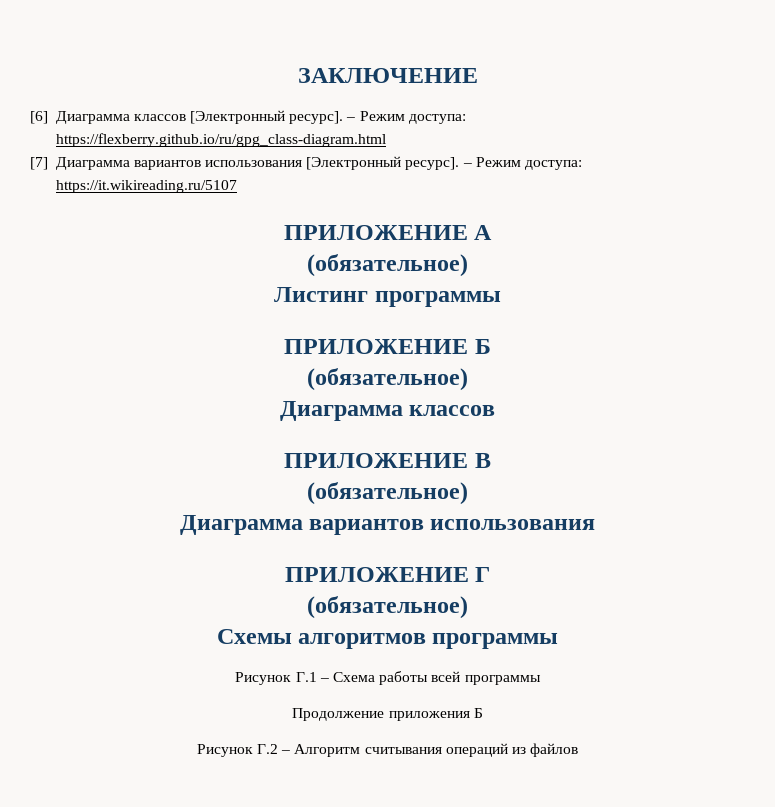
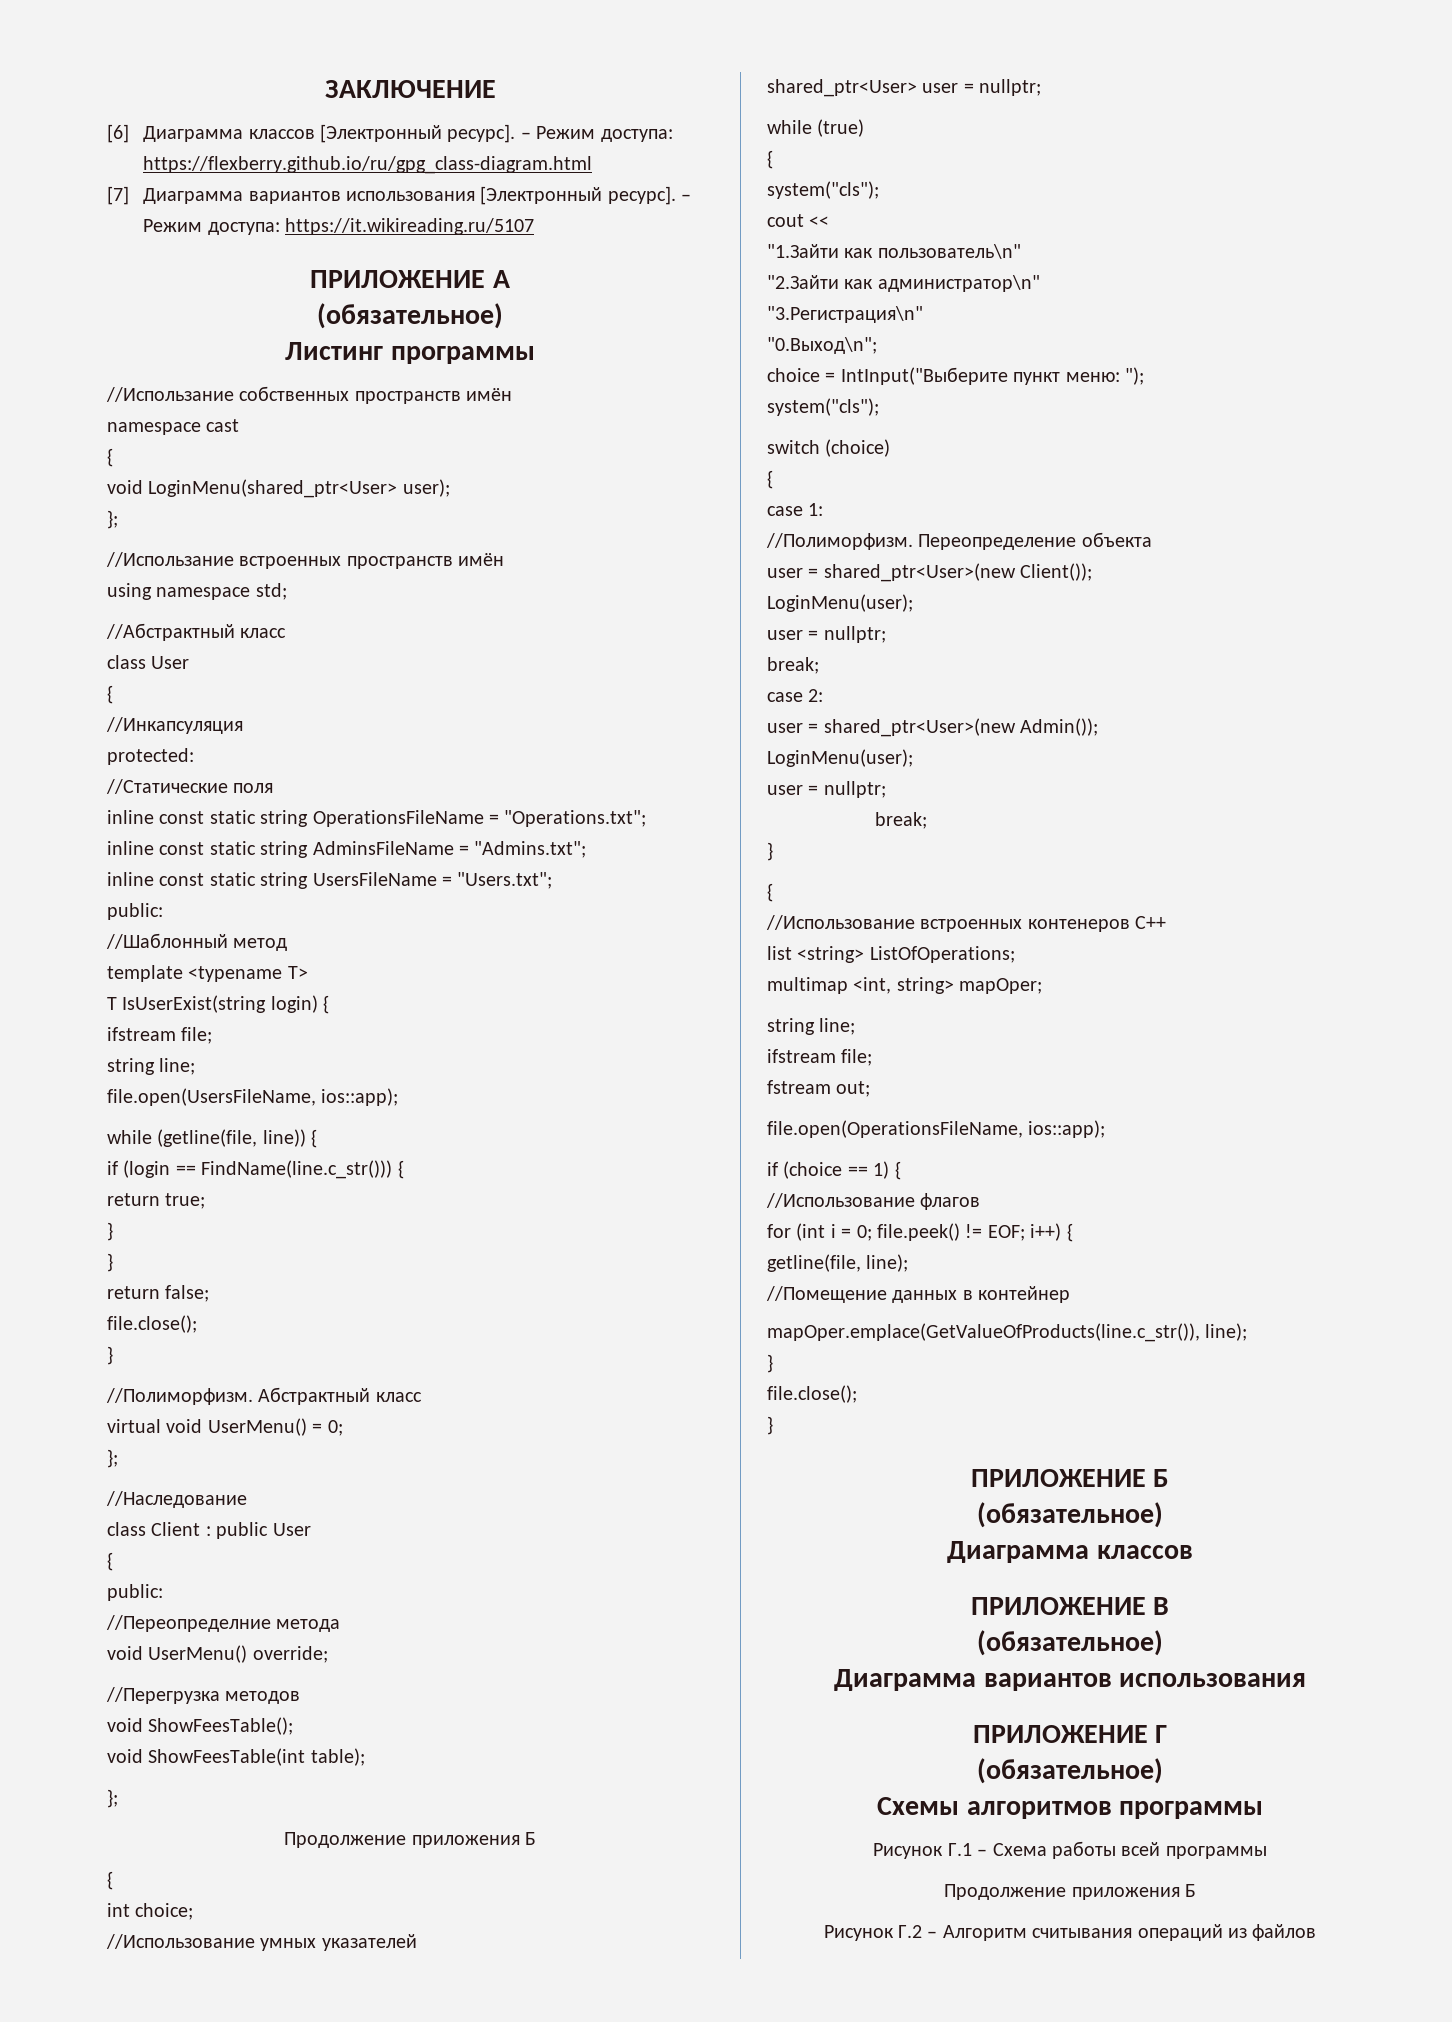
(501, 299) none -> [106,386,513,404] [107,419,240,435] [107,448,113,467] [107,479,450,498] [107,510,118,529] [106,552,505,569] [107,583,287,600] [106,623,287,641] [107,655,190,669] [107,685,113,704] [106,717,243,734] [107,748,194,765] [106,779,274,794] [107,810,647,827] [107,841,587,858] [107,872,553,889] [107,903,163,920] [106,933,288,951] [107,965,308,982] [107,995,330,1014] [107,1027,213,1044] [107,1058,196,1075] [107,1088,399,1106] [107,1129,318,1148] [107,1160,404,1179] [107,1193,206,1209] [107,1222,113,1241] [107,1253,113,1272] [107,1285,210,1302] [107,1315,197,1333] [107,1346,113,1365] [106,1387,422,1405] [107,1418,343,1436] [107,1449,118,1468] [106,1491,247,1508] [107,1522,311,1539] [107,1552,113,1571] [107,1584,163,1601] [106,1615,341,1632] [107,1645,328,1663] [106,1687,301,1704] [107,1717,294,1735] [107,1748,365,1766] [107,1789,118,1808] [284,1832,536,1848] [107,1871,113,1890] [107,1903,194,1920] [106,1934,417,1951] [767,79,1042,97] [767,119,865,137] [767,150,773,169] [767,181,879,199] [767,214,830,227] [767,244,1021,259] [767,275,1040,292] [767,306,923,323] [767,337,877,354] [767,367,1144,385] [767,398,879,416] [767,439,891,457] [767,470,773,489] [767,503,824,516] [766,532,1152,550] [767,563,1093,582] [767,594,913,612] [767,626,886,643] [767,657,819,674] [767,689,824,702] [767,718,1099,737] [767,749,913,767] [767,781,886,798] [875,812,928,829] [767,842,773,861] [767,883,773,902] [766,915,1167,932] [767,946,1015,963] [767,977,1043,994] [767,1018,856,1035] [767,1049,873,1066] [767,1080,871,1097] [767,1120,1106,1138] [767,1161,901,1180] [766,1193,981,1210] [767,1223,1073,1242] [767,1254,909,1272] [766,1286,1071,1303] [767,1323,1248,1342] [767,1354,773,1373] [767,1385,857,1403] [767,1416,773,1435] // //Использание собственных пространств имён // namespace cast // { // void LoginMenu(shared_ptr<User> user); // }; // //Использание встроенных пространств имён // using namespace std; // //Абстрактный класс // class User // { // //Инкапсуляция // protected: // //Статические поля // inline const static string OperationsFileName = "Operations.txt"; // inline const static string AdminsFileName = "Admins.txt"; // inline const static string UsersFileName = "Users.txt"; // public: // //Шаблонный метод // template <typename T> // T IsUserExist(string login) { // ifstream file; // string line; // file.open(UsersFileName, ios::app); // while (getline(file, line)) { // if (login == FindName(line.c_str())) { // return true; // } // } // return false; // file.close(); // } // //Полиморфизм. Абстрактный класс // virtual void UserMenu() = 0; // }; // //Наследование // class Client : public User // { // public: // //Переопределние метода // void UserMenu() override; // //Перегрузка методов // void ShowFeesTable(); // void ShowFeesTable(int table); // }; // Продолжение приложения Б // { // int choice; // //Использование умных указателей // shared_ptr<User> user = nullptr; // while (true) // { // system("cls"); // cout << // "1.Зайти как пользователь\n" // "2.Зайти как администратор\n" // "3.Регистрация\n" // "0.Выход\n"; // choice = IntInput("Выберите пункт меню: "); // system("cls"); // switch (choice) // { // case 1: // //Полиморфизм. Переопределение объекта // user = shared_ptr<User>(new Client()); // LoginMenu(user); // user = nullptr; // break; // case 2: // user = shared_ptr<User>(new Admin()); // LoginMenu(user); // user = nullptr; // break; // } // { // //Использование встроенных контенеров C++ // list <string> ListOfOperations; // multimap <int, string> mapOper; // string line; // ifstream file; // fstream out; // file.open(OperationsFileName, ios::app); // if (choice == 1) { // //Использование флагов // for (int i = 0; file.peek() != EOF; i++) { // getline(file, line); // //Помещение данных в контейнер // mapOper.emplace(GetValueOfProducts(line.c_str()), line); // } // file.close(); // }

